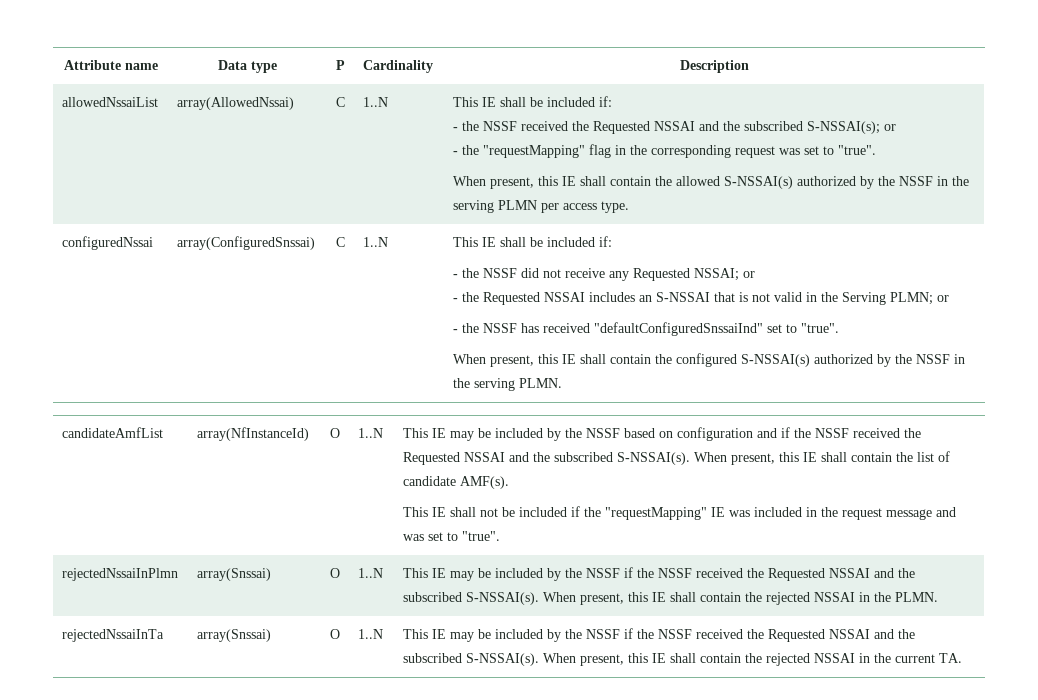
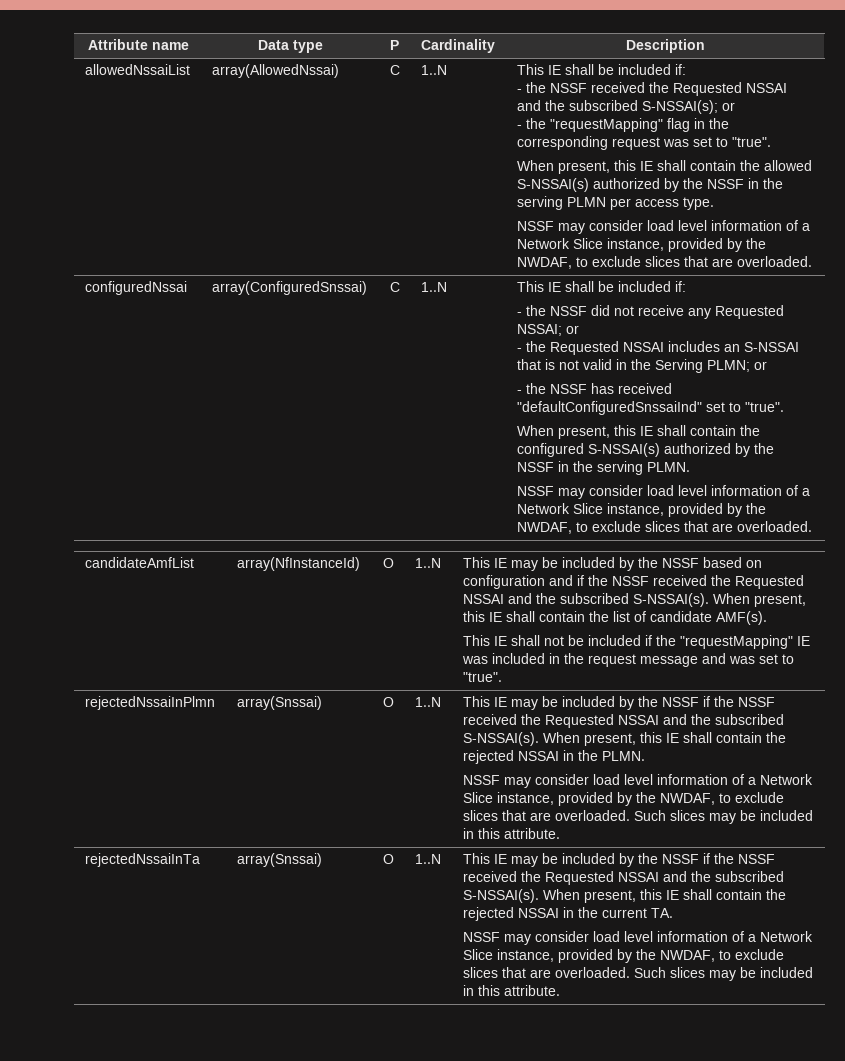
(630, 207) none -> [516,220,810,234] [516,238,766,252] [516,256,812,269] // NSSF may consider load level information of a Network Slice instance, provided by the NWDAF, to exclude slices that are overloaded.
(563, 383) none -> [516,485,810,499] [516,503,766,517] [516,521,812,534] // NSSF may consider load level information of a Network Slice instance, provided by the NWDAF, to exclude slices that are overloaded.
(939, 597) none -> [462,774,813,788] [462,792,784,806] [462,810,813,824] [462,828,560,839] // NSSF may consider load level information of a Network Slice instance, provided by the NWDAF, to exclude slices that are overloaded. Such slices may be included in this attribute.
(963, 658) none -> [462,931,813,945] [462,949,784,963] [462,967,813,981] [462,985,560,996] // NSSF may consider load level information of a Network Slice instance, provided by the NWDAF, to exclude slices that are overloaded. Such slices may be included in this attribute.

